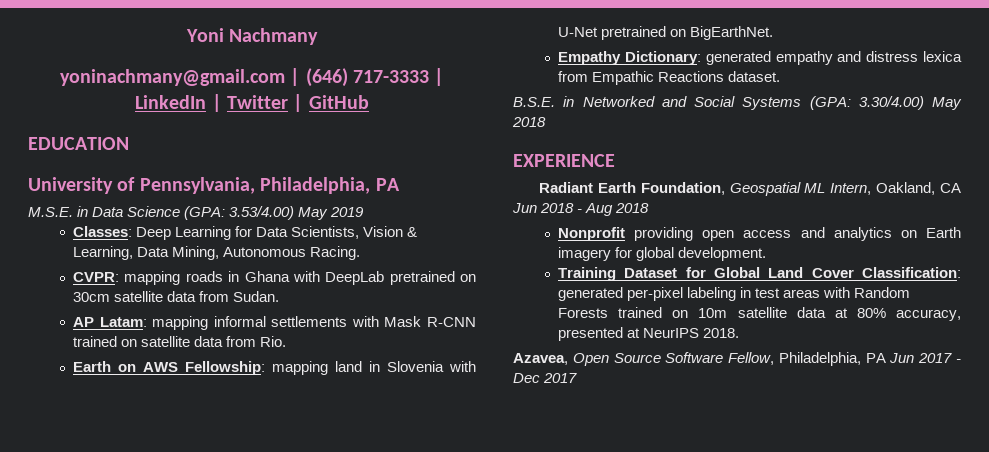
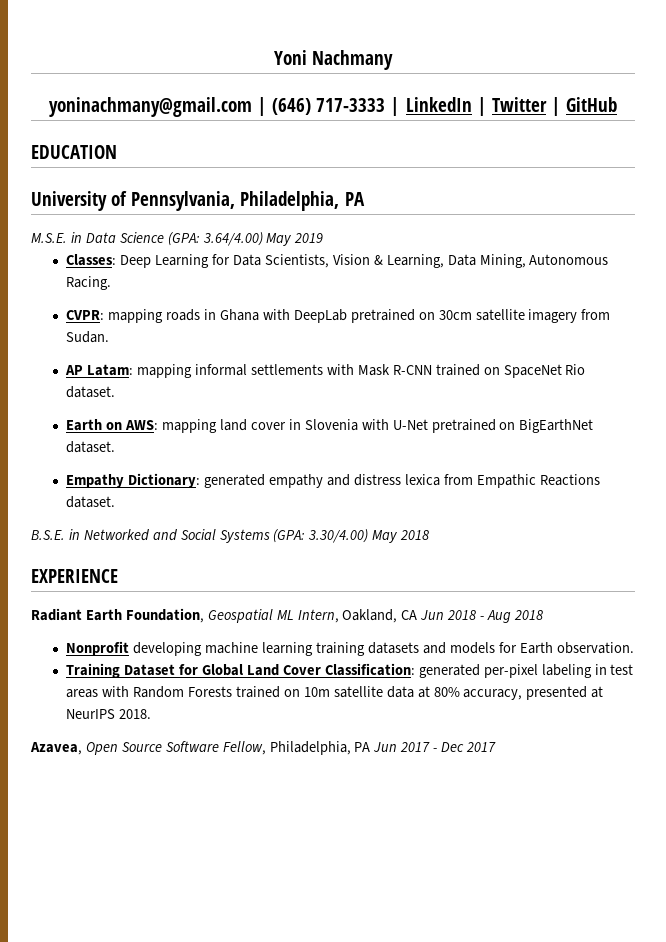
[229,206,295,220] 3.53/4.00) -> [202,232,263,246] 3.64/4.00)
[167,291,197,302] data -> [528,309,578,323] imagery
[141,336,287,347] satellite data from Rio. -> [503,364,586,378] [66,386,116,398] SpaceNet Rio dataset.
[143,361,266,375] AWS Fellowship: -> [125,420,159,430] AWS:
(363, 366) none -> [250,422,286,430] cover
[690,26,774,40] BigEarthNet. -> [519,419,594,433] [66,441,116,453] BigEarthNet dataset.
[634,227,961,241] [558,247,767,261] providing open access and analytics on Earth imagery for global development. -> [133,642,634,656] developing machine learning training datasets and models for Earth observation.

